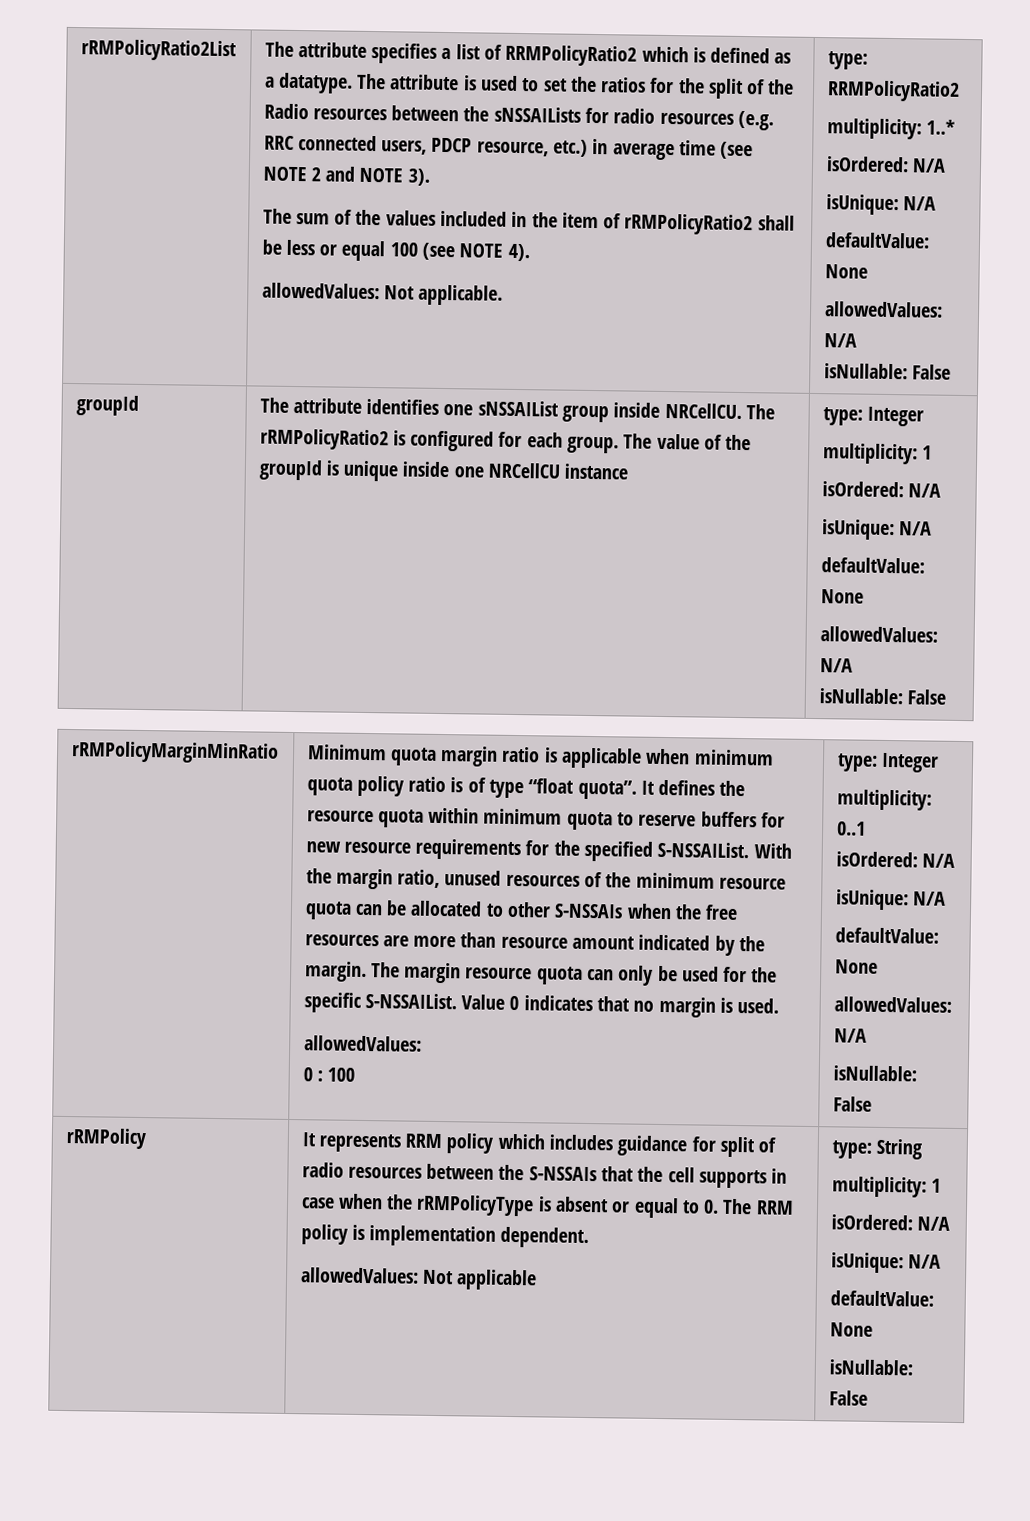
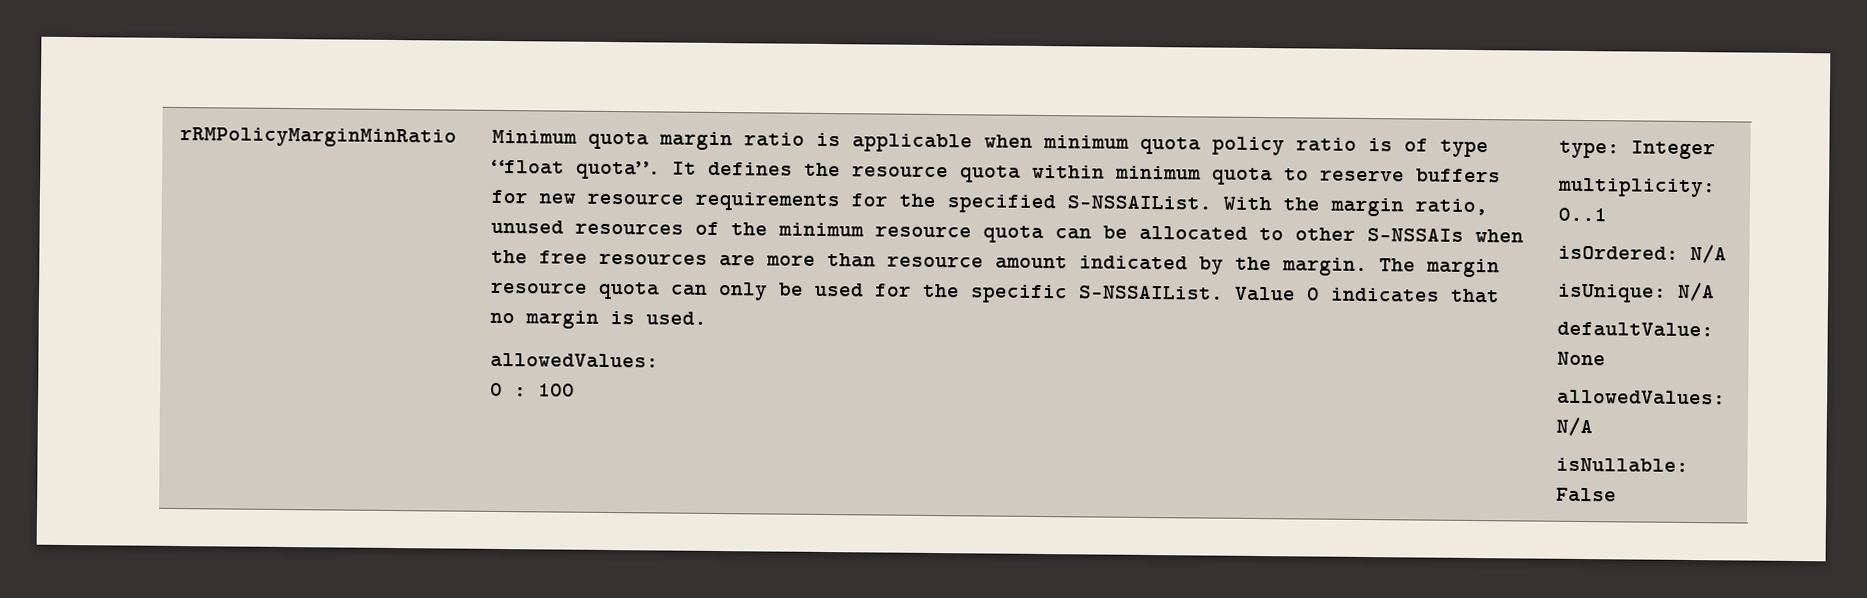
[80,39,237,62] [264,41,792,67] [264,72,795,100] [263,103,774,131] [263,135,754,161] [262,166,430,186] [262,208,795,236] [261,239,530,262] [261,282,504,306] [827,51,868,70] [826,80,960,102] [826,118,955,140] [825,156,946,173] [825,194,936,216] [824,232,930,249] [824,264,868,279] [823,301,943,318] [823,333,857,348] [823,363,951,380] [75,395,139,416] [259,397,775,423] [259,428,752,454] [258,459,629,482] [822,406,924,427] [822,443,932,465] [821,481,941,498] [821,519,932,541] [820,557,925,574] [820,589,864,604] [819,626,938,643] [819,658,853,673] [818,688,946,705] rRMPolicyRatio2List | The attribute specifies a list of RRMPolicyRatio2 which is defined as a datatype. The attribute is used to set the ratios for the split of the Radio resources between the sNSSAILists for radio resources (e.g. RRC connected users, PDCP resource, etc.) in average time (see NOTE 2 and NOTE 3). // The sum of the values included in the item of rRMPolicyRatio2 shall be less or equal 100 (see NOTE 4). // allowedValues: Not applicable. | type: RRMPolicyRatio2 // multiplicity: 1..* // isOrdered: N/A // isUnique: N/A // defaultValue: None // allowedValues: N/A // isNullable: False // groupId | The attribute identifies one sNSSAIList group inside NRCellCU. The rRMPolicyRatio2 is configured for each group. The value of the groupId is unique inside one NRCellCU instance | type: Integer // multiplicity: 1 // isOrdered: N/A // isUnique: N/A // defaultValue: None // allowedValues: N/A // isNullable: False // -> (179, 137) none
[65,1127,147,1150] [301,1132,777,1158] [301,1162,788,1189] [300,1193,794,1219] [300,1224,590,1249] [299,1267,538,1291] [831,1138,922,1160] [831,1176,941,1198] [830,1214,950,1231] [830,1252,941,1274] [829,1290,934,1307] [829,1322,873,1337] [828,1359,913,1376] [828,1390,868,1406] // rRMPolicy | It represents RRM policy which includes guidance for split of radio resources between the S-NSSAIs that the cell supports in case when the rRMPolicyType is absent or equal to 0. The RRM policy is implementation dependent. // allowedValues: Not applicable | type: String // multiplicity: 1 // isOrdered: N/A // isUnique: N/A // defaultValue: None // isNullable: False -> (1617, 495) none

